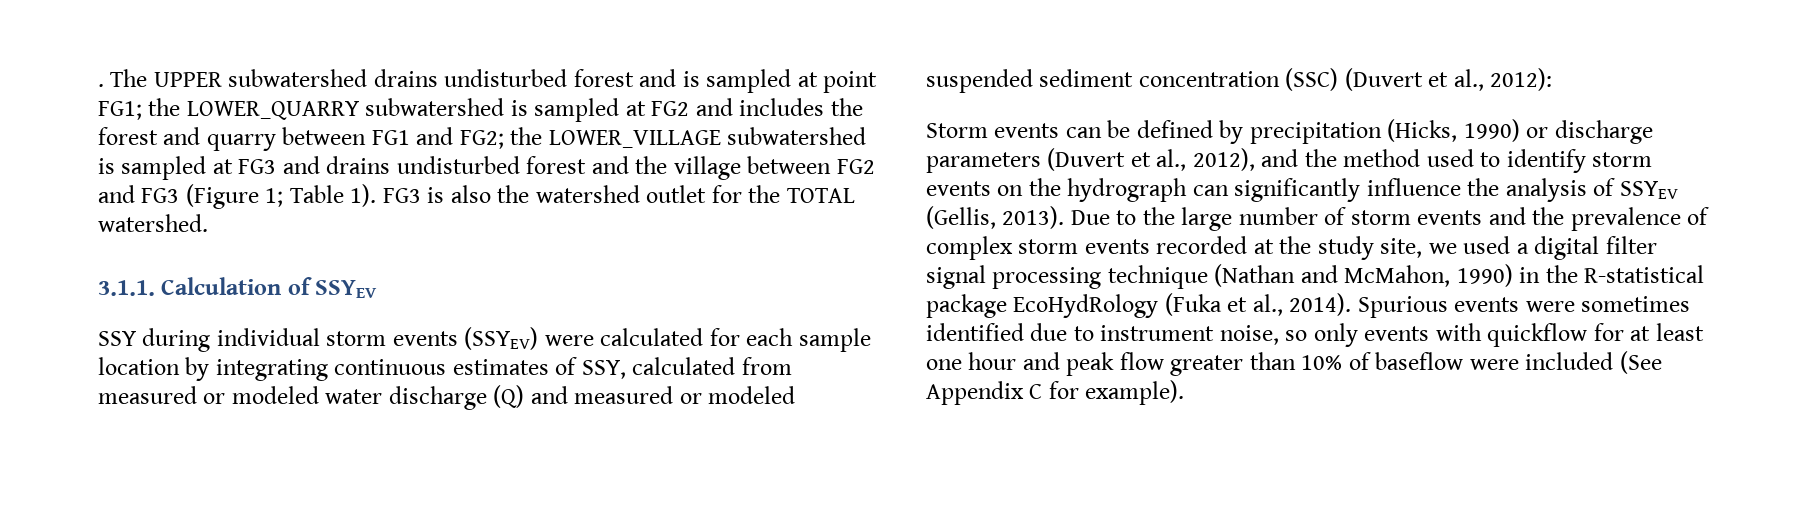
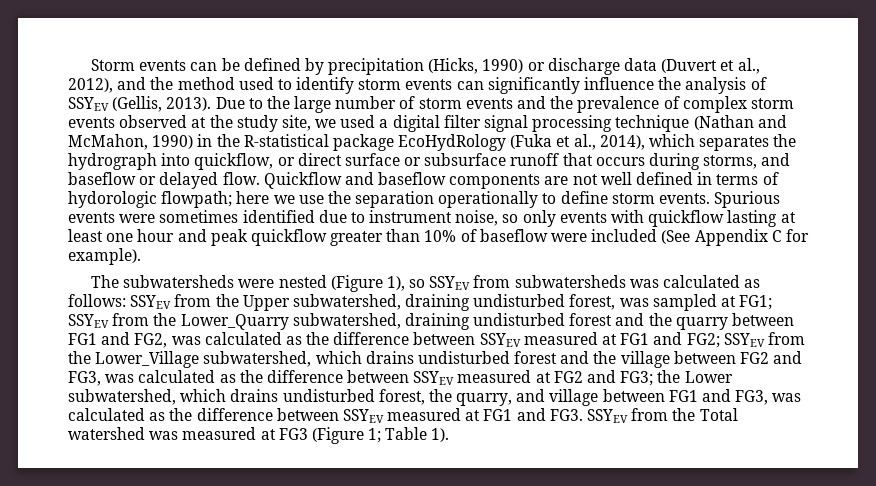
[98,69,878,93] [98,98,863,122] [98,127,867,151] [98,156,875,180] [98,184,855,209] [98,214,208,232] [98,277,378,298] [98,327,871,352] [98,357,792,381] [98,385,796,410] [926,68,1553,93] . The UPPER subwatershed drains undisturbed forest and is sampled at point FG1; the LOWER_QUARRY subwatershed is sampled at FG2 and includes the forest and quarry between FG1 and FG2; the LOWER_VILLAGE subwatershed is sampled at FG3 and drains undisturbed forest and the village between FG2 and FG3 (Figure 1; Table 1). FG3 is also the watershed outlet for the TOTAL watershed. // 3.1.1. Calculation of SSYEV // SSY during individual storm events (SSYEV) were calculated for each sample location by integrating continuous estimates of SSY, calculated from measured or modeled water discharge (Q) and measured or modeled suspended sediment concentration (SSC) (Duvert et al., 2012): // -> (90, 65) none
[926,152,1041,173] parameters -> [623,58,657,71] data
[997,178,1188,202] on the hydrograph -> (453, 84) none
[1156,236,1248,254] recorded -> [119,115,188,128] observed
[1289,293,1352,316] 2014). -> [599,134,797,151] [68,153,791,170] [68,172,779,189] [68,191,711,208] 2014), which separates the hydrograph into quickflow, or direct surface or subsurface runoff that occurs during storms, and baseflow or delayed flow. Quickflow and baseflow components are not well defined in terms of hydorologic flowpath; here we use the separation operationally to define storm events.
[1593,323,1624,341] for -> [727,210,778,227] lasting
[1119,352,1164,370] flow -> [250,229,327,246] quickflow
(1185, 392) none -> [90,275,761,292] [68,294,773,311] [68,313,795,330] [68,332,805,348] [68,351,803,368] [68,370,733,386] [68,389,802,406] [68,408,738,423] [68,427,450,444] // The subwatersheds were nested (Figure 1), so SSYEV from subwatersheds was calculated as follows: SSYEV from the Upper subwatershed, draining undisturbed forest, was sampled at FG1; SSYEV from the Lower_Quarry subwatershed, draining undisturbed forest and the quarry between FG1 and FG2, was calculated as the difference between SSYEV measured at FG1 and FG2; SSYEV from the Lower_Village subwatershed, which drains undisturbed forest and the village between FG2 and FG3, was calculated as the difference between SSYEV measured at FG2 and FG3; the Lower subwatershed, which drains undisturbed forest, the quarry, and village between FG1 and FG3, was calculated as the difference between SSYEV measured at FG1 and FG3. SSYEV from the Total watershed was measured at FG3 (Figure 1; Table 1).

